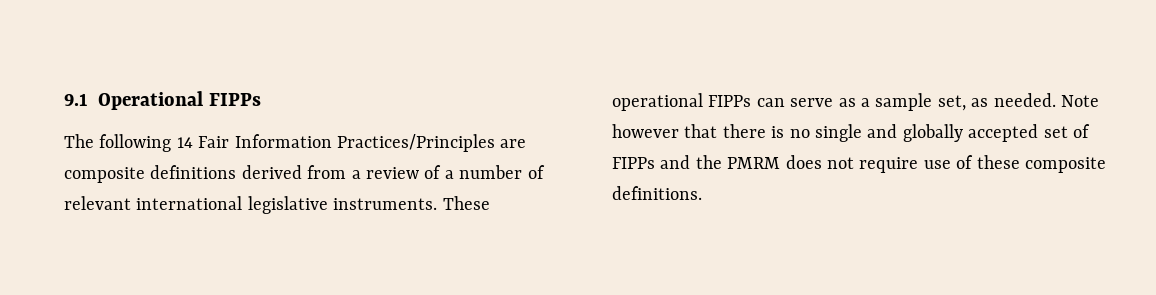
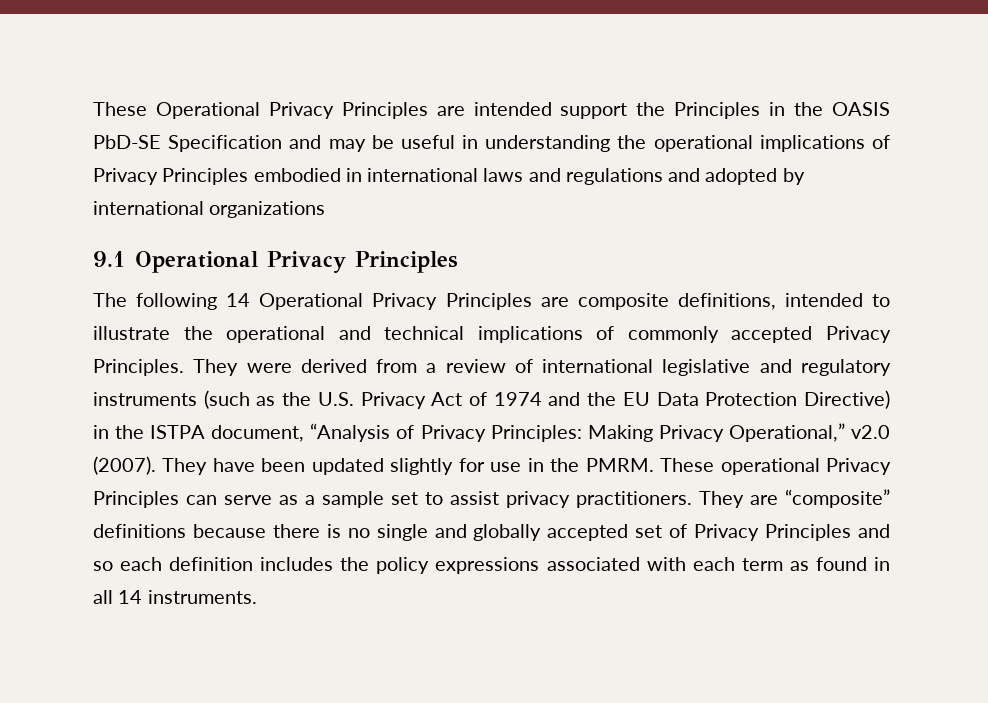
[64,91,261,110] [64,134,527,152] [64,165,237,183] 9.1 Operational FIPPs // The following 14 Fair Information Practices/Principles are composite definitions -> [93,102,890,119] [93,135,890,152] [93,168,805,185] [93,201,326,218] [93,251,458,273] [93,293,891,310] [93,326,891,343] [93,359,292,376] These Operational Privacy Principles are intended support the Principles in the OASIS PbD-SE Specification and may be useful in understanding the operational implications of Privacy Principles embodied in international laws and regulations and adopted by international organizations // 9.1 Operational Privacy Principles // The following 14 Operational Privacy Principles are composite definitions, intended to illustrate the operational and technical implications of commonly accepted Privacy Principles. They were
[444,165,545,179] [64,196,490,214] [612,93,752,111] a number of relevant international legislative instruments. These operational FIPPs -> [542,359,891,376] [93,390,890,409] [93,423,891,442] [93,456,891,475] [93,491,179,508] international legislative and regulatory instruments (such as the U.S. Privacy Act of 1974 and the EU Data Protection Directive) in the ISTPA document, “Analysis of Privacy Principles: Making Privacy Operational,” v2.0 (2007). They have been updated slightly for use in the PMRM. These operational Privacy Principles
[937,93,1099,111] [612,124,718,138] set, as needed. Note however that -> [391,489,890,508] [93,524,266,538] set to assist privacy practitioners. They are “composite” definitions because
[612,155,1106,173] [612,186,702,200] FIPPs and the PMRM does not require use of these composite definitions. -> [694,524,890,541] [93,557,891,574] [93,590,257,604] Privacy Principles and so each definition includes the policy expressions associated with each term as found in all 14 instruments.

